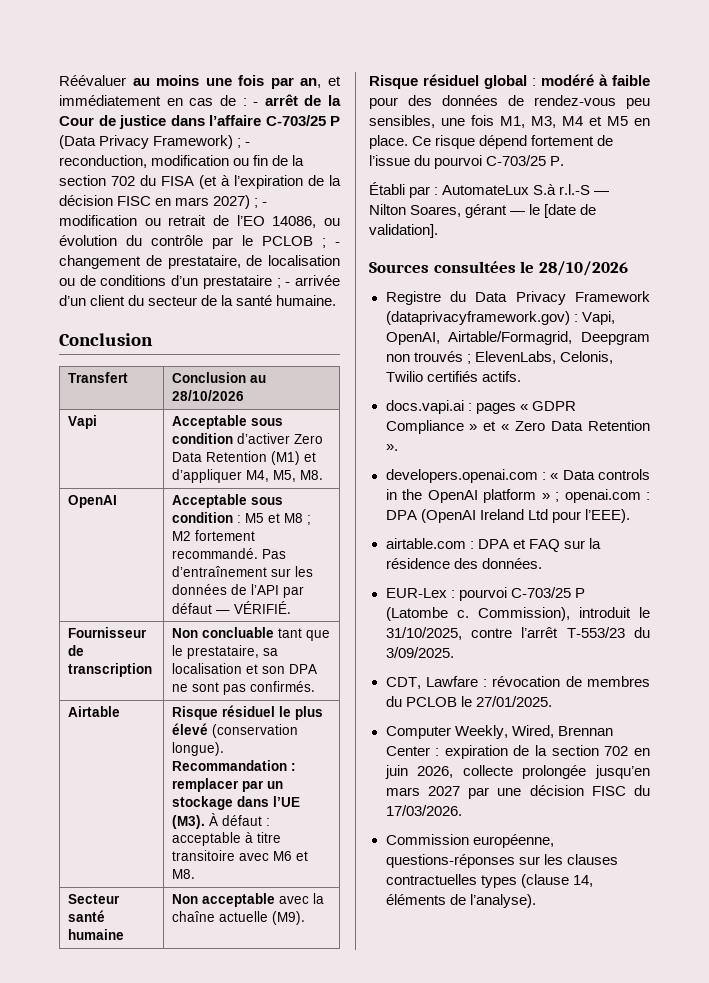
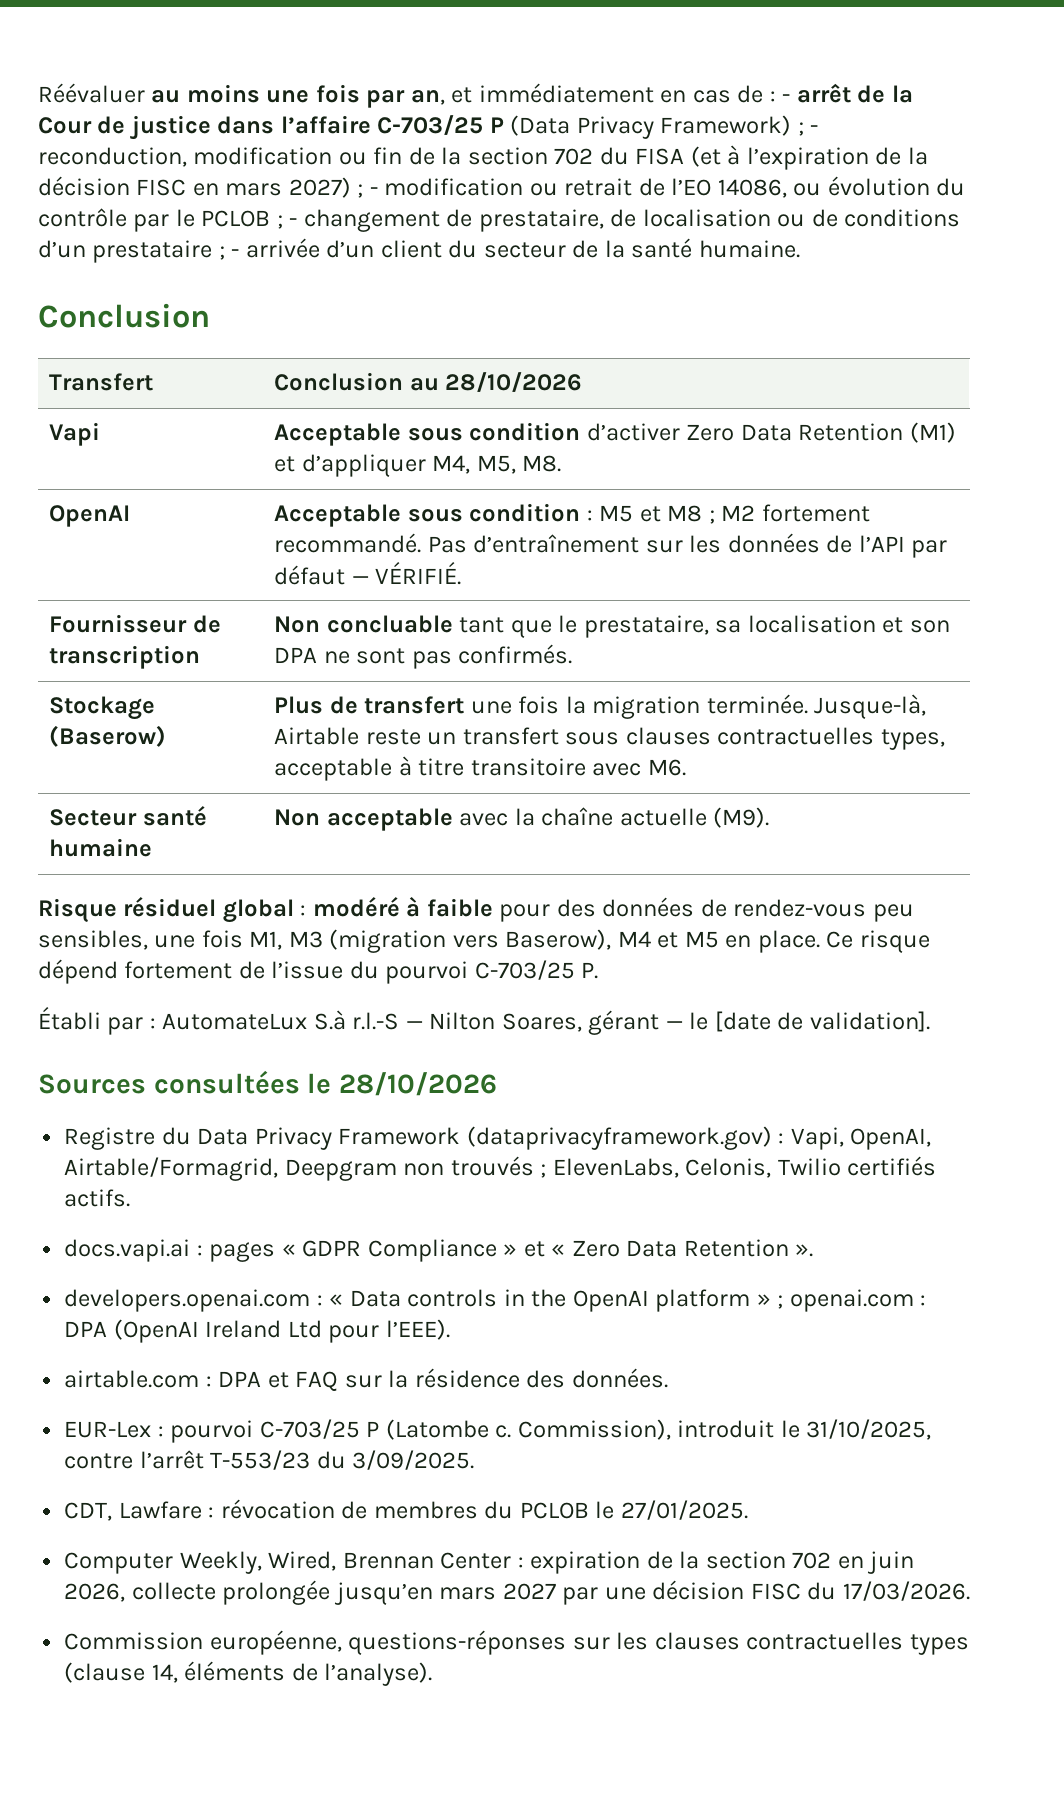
[68,706,121,717] [172,705,324,720] [172,723,299,738] [172,742,225,756] [172,760,297,771] [172,778,284,792] [172,796,301,810] [172,813,271,829] Airtable | Risque résiduel le plus élevé (conservation longue). Recommandation : remplacer par un stockage dans l’UE (M3). À défaut : -> [49,696,156,720] [49,725,167,747] [274,694,927,719] [274,727,945,750] Stockage (Baserow) | Plus de transfert une fois la migration terminée. Jusque-là, Airtable reste un transfert sous clauses contractuelles types,
[273,851,309,861] [172,869,196,879] M6 et M8. -> [647,759,686,776] M6.
[531,116,556,128] M3, -> [288,929,612,953] M3 (migration vers Baserow),

